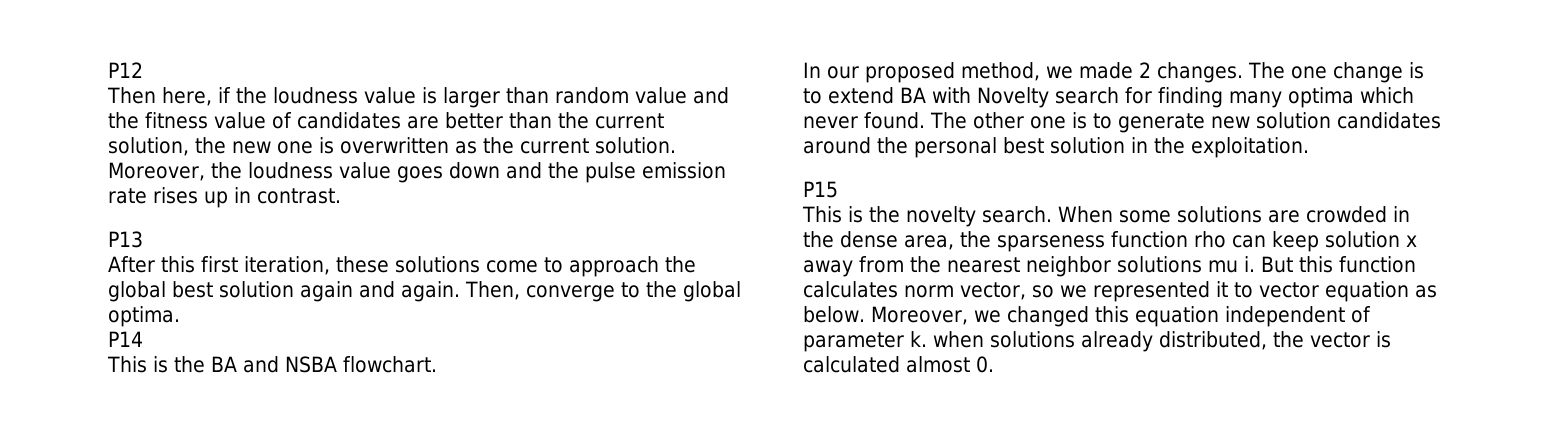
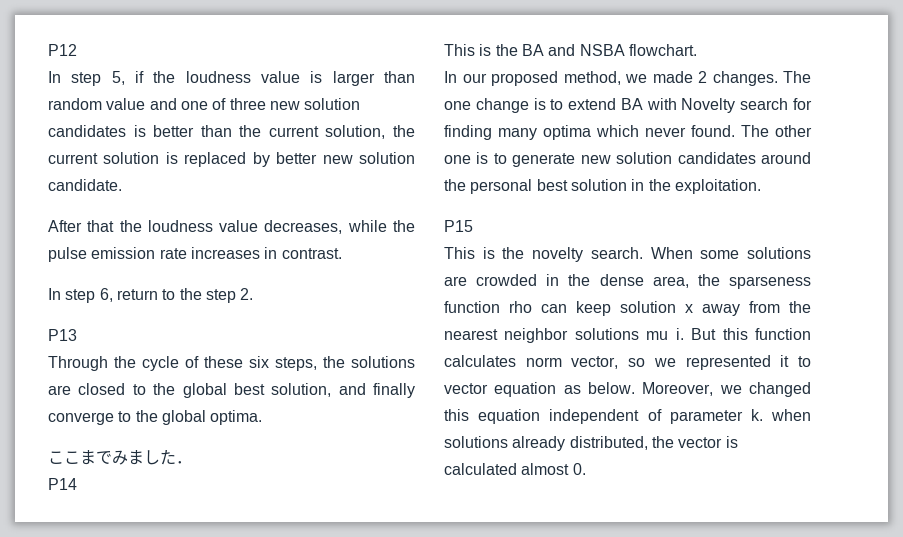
[107,87,212,106] Then here, -> [48,71,125,86] In step 5,
[108,112,439,129] the fitness value of candidates are -> [180,98,361,110] [48,125,146,137] one of three new solution candidates is
[232,137,676,154] [108,162,542,183] new one is overwritten as the current solution. Moreover, the loudness value goes down and -> [48,152,415,167] [48,179,122,191] [48,220,387,234] current solution is replaced by better new solution candidate. // After that the loudness value decreases, while
[153,187,228,208] rises up -> [190,247,260,259] increases
[108,231,143,248] [108,256,696,277] [108,281,520,302] P13 // After this first iteration, these solutions come to approach the global best solution again and again. Then, -> [48,288,254,303] [48,329,77,341] [48,356,415,371] [48,383,415,398] In step 6, return to the step 2. // P13 // Through the cycle of these six steps, the solutions are closed to the global best solution, and finally
(180, 316) none -> [48,449,192,465] // ここまでみました．

